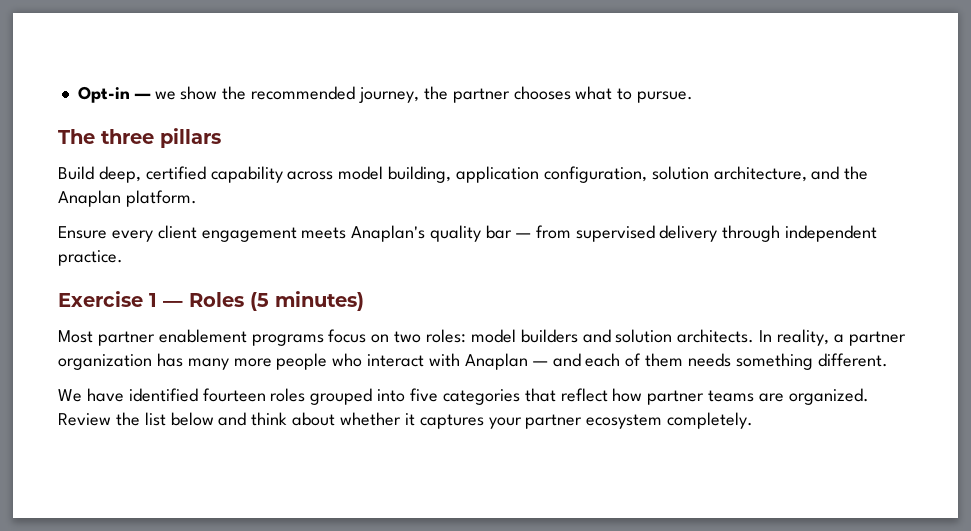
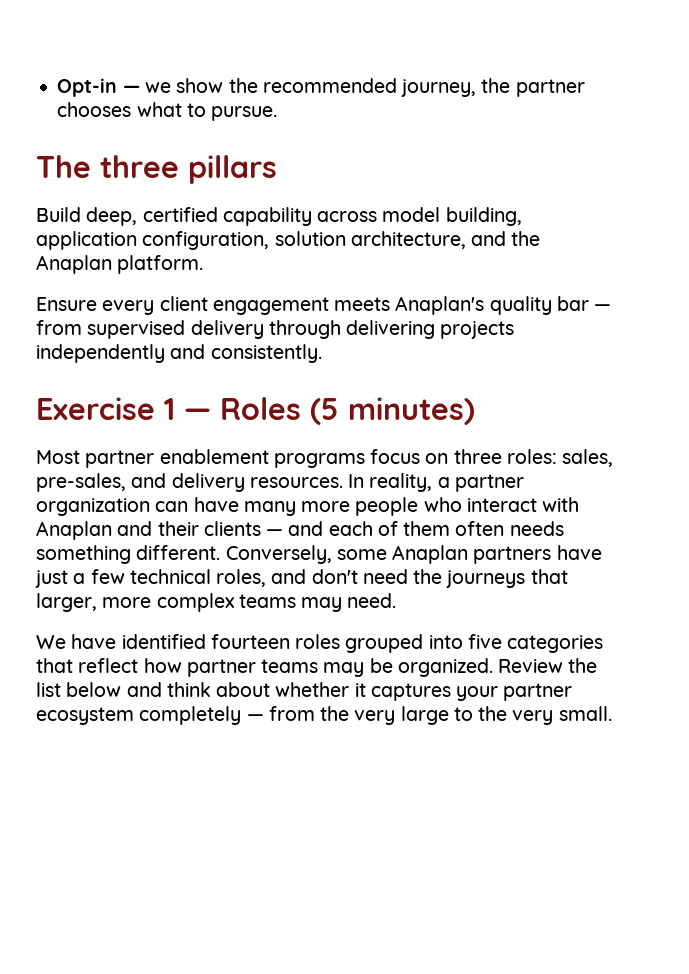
[785,225,878,242] [58,250,123,266] independent practice. -> [346,320,515,339] [36,344,322,363] delivering projects independently and consistently.
[394,329,755,343] two roles: model builders and solution architects. -> [453,449,614,467] [36,473,343,492] three roles: sales, pre-sales, and delivery resources.
[156,353,183,367] has -> [155,497,239,512] can have
(528, 361) none -> [117,521,261,536] and their clients
(684, 360) none -> [455,521,505,536] often
(888, 360) none -> [225,545,602,564] [35,569,568,588] [36,593,397,612] Conversely, some Anaplan partners have just a few technical roles, and don't need the journeys that larger, more complex teams may need.
[759,393,785,402] are -> [323,658,393,677] may be
[667,412,754,429] completely. -> [139,706,612,725] completely — from the very large to the very small.

